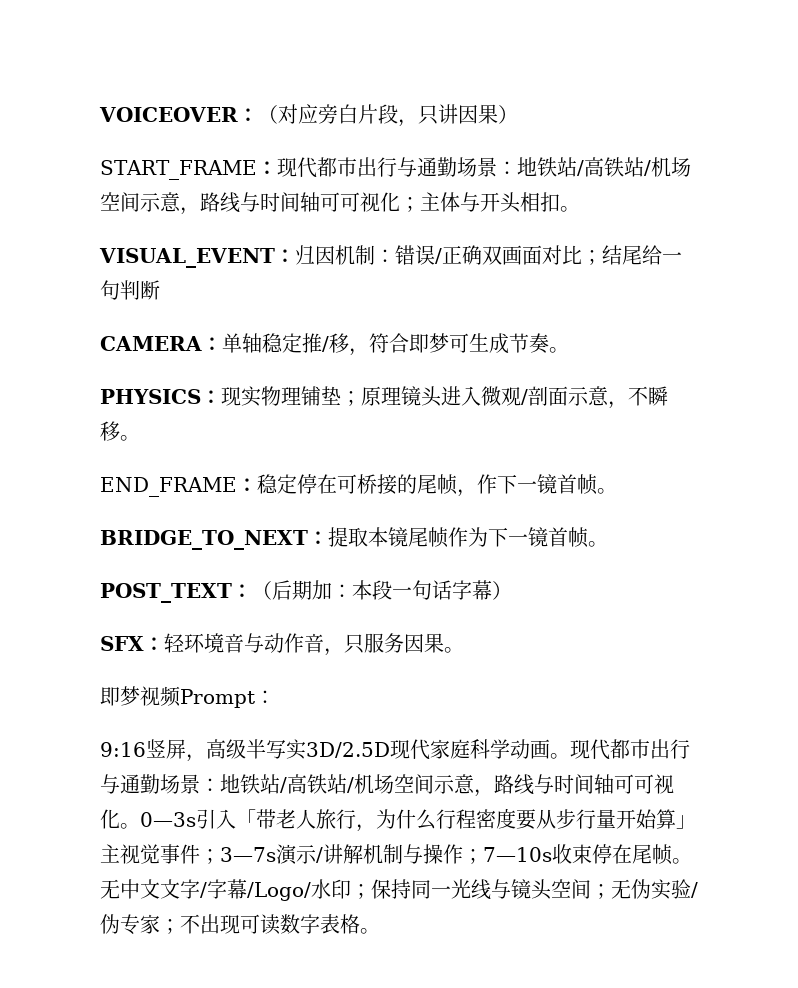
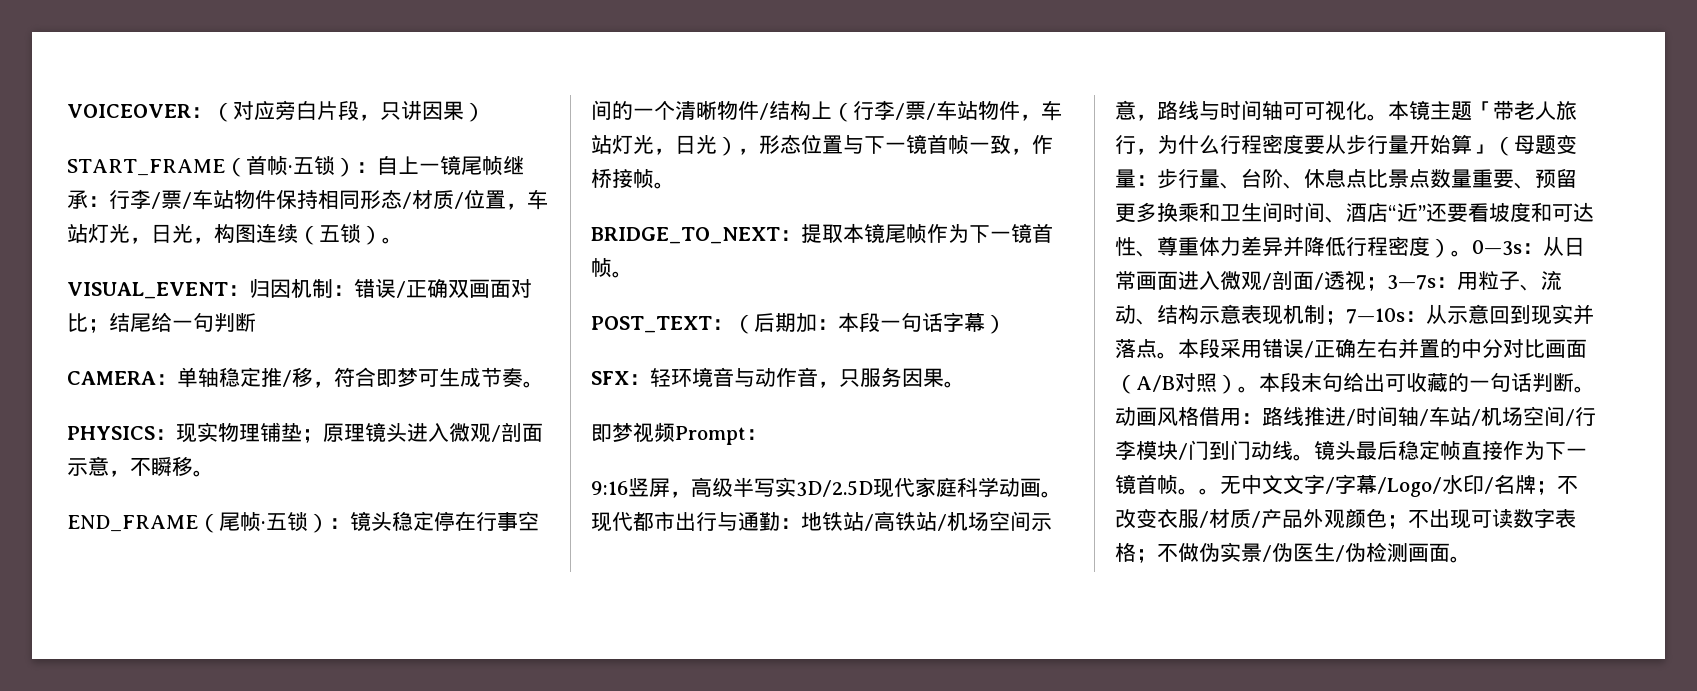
[256,157,691,178] [100,192,560,215] ：现代都市出行与通勤场景：地铁站/高铁站/机场空间示意，路线与时间轴可可视化；主体与开头相扣 -> [224,155,524,177] [67,189,548,210] [67,223,382,245] （首帧·五锁）：自上一镜尾帧继承：行李/票/车站物件保持相同形态/材质/位置，车站灯光，日光，构图连续（五锁）
[237,474,577,497] ：稳定停在可桥接的尾帧，作下一镜首 -> [198,511,539,533] [591,100,1062,122] [591,134,1053,156] [591,169,633,188] （尾帧·五锁）：镜头稳定停在行事空间的一个清晰物件/结构上（行李/票/车站物件，车站灯光，日光），形态位置与下一镜首帧一致，作桥接
[160,774,200,794] 场景 -> (780, 521) none
[140,809,236,829] 0—3s引入 -> [1388,100,1472,121] 本镜主题
[100,844,673,865] 主视觉事件；3—7s演示/讲解机制与操作；7—10s收束停在尾帧 -> [1493,135,1577,156] [1115,168,1577,189] [1115,202,1594,223] [1115,236,1585,258] [1115,270,1562,291] [1115,304,1594,325] [1115,338,1587,359] [1115,372,1595,394] [1115,406,1596,427] [1115,440,1587,461] [1115,474,1199,495] （母题变量：步行量、台阶、休息点比景点数量重要、预留更多换乘和卫生间时间、酒店“近”还要看坡度和可达性、尊重体力差异并降低行程密度）。0—3s：从日常画面进入微观/剖面/透视；3—7s：用粒子、流动、结构示意表现机制；7—10s：从示意回到现实并落点。本段采用错误/正确左右并置的中分对比画面（A/B对照）。本段末句给出可收藏的一句话判断。动画风格借用：路线推进/时间轴/车站/机场空间/行李模块/门到门动线。镜头最后稳定帧直接作为下一镜首帧。
[351,879,698,900] [100,914,160,935] ；保持同一光线与镜头空间；无伪实验/伪专家 -> [1484,475,1578,495] [1115,508,1387,529] /名牌；不改变衣服/材质/产品外观颜色
(360, 924) none -> [1136,542,1450,563] ；不做伪实景/伪医生/伪检测画面

